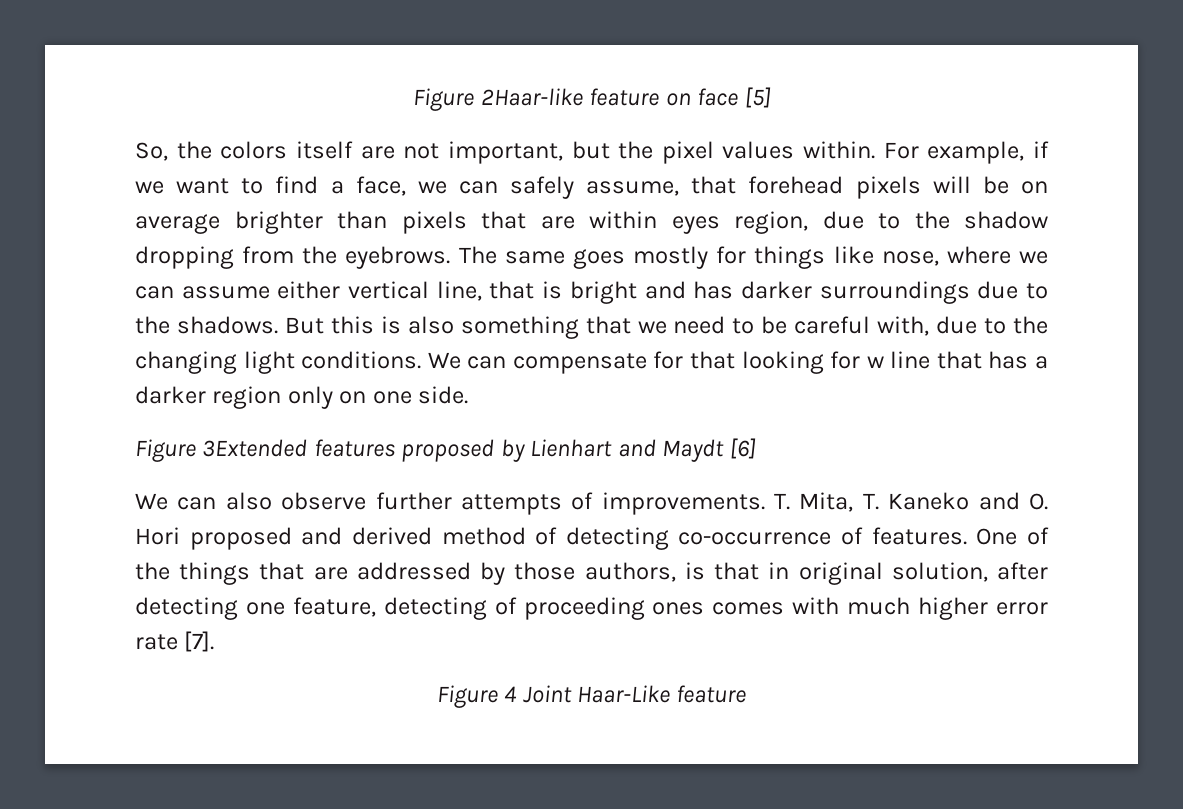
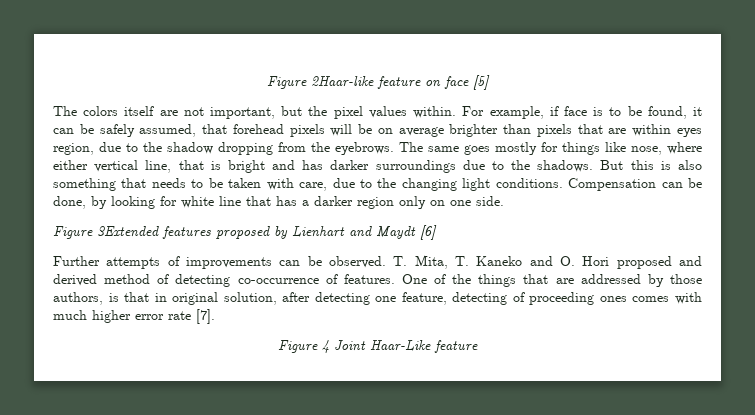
[135,141,212,161] So, the -> [53,106,77,116] The
[135,176,680,199] we want to find a face, we can safely assume, -> [563,106,703,119] [53,124,197,137] face is to be found, it can be safely assumed,
[1019,251,1048,264] [135,286,270,299] we can assume -> (702, 148) none
[637,316,930,336] we need to be careful with, -> [151,178,328,191] needs to be taken with care,
[427,351,735,374] We can compensate for that -> [568,178,702,191] [53,196,107,209] Compensation can be done, by
[866,356,884,368] w -> [181,196,214,208] white
[135,492,765,515] We can also observe further attempts of improvements. -> [53,256,386,269] Further attempts of improvements can be observed.

